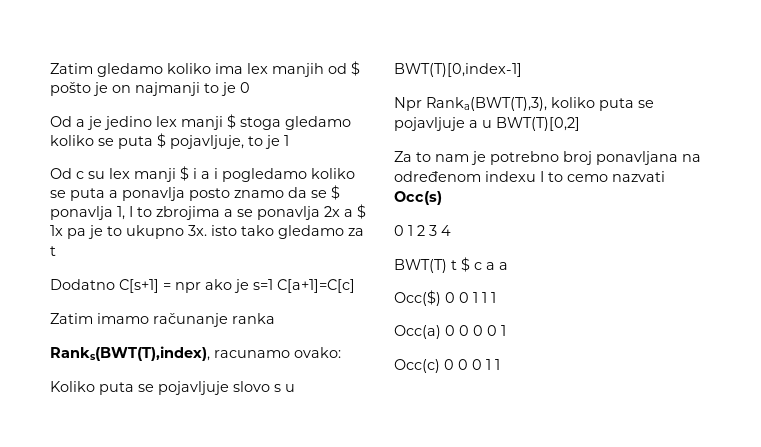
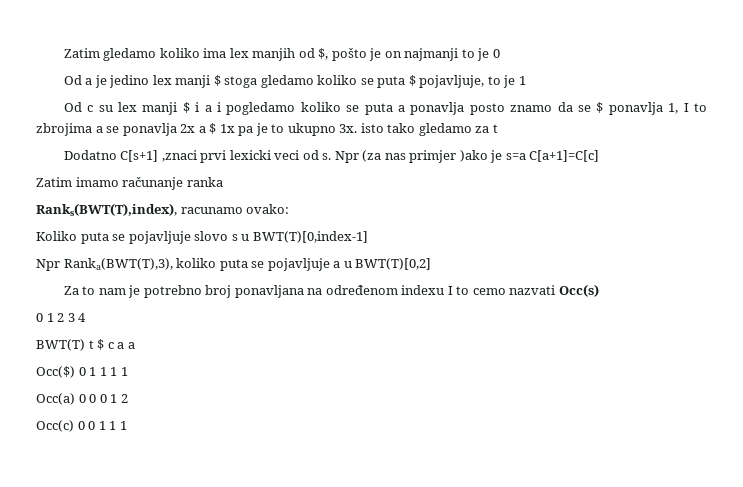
[351,61,360,76] $ -> [318,48,329,60] $,
[163,279,273,293] = npr ako je s=1 -> [161,150,526,163] ,znaci prvi lexicki veci od s. Npr (za nas primjer )ako je s=a
[459,292,469,303] 0 -> [89,367,97,376] 1
[487,325,506,336] 0 1 -> [110,394,128,403] 1 2
[472,359,500,370] 0 1 1 -> [98,421,127,430] 1 1 1

